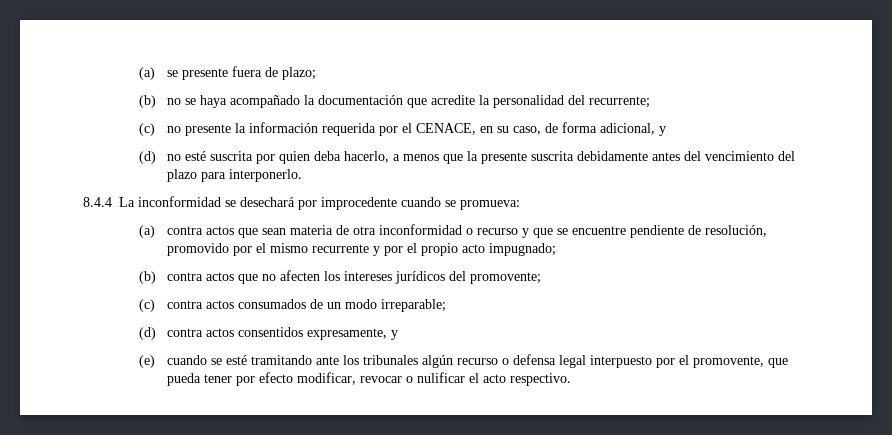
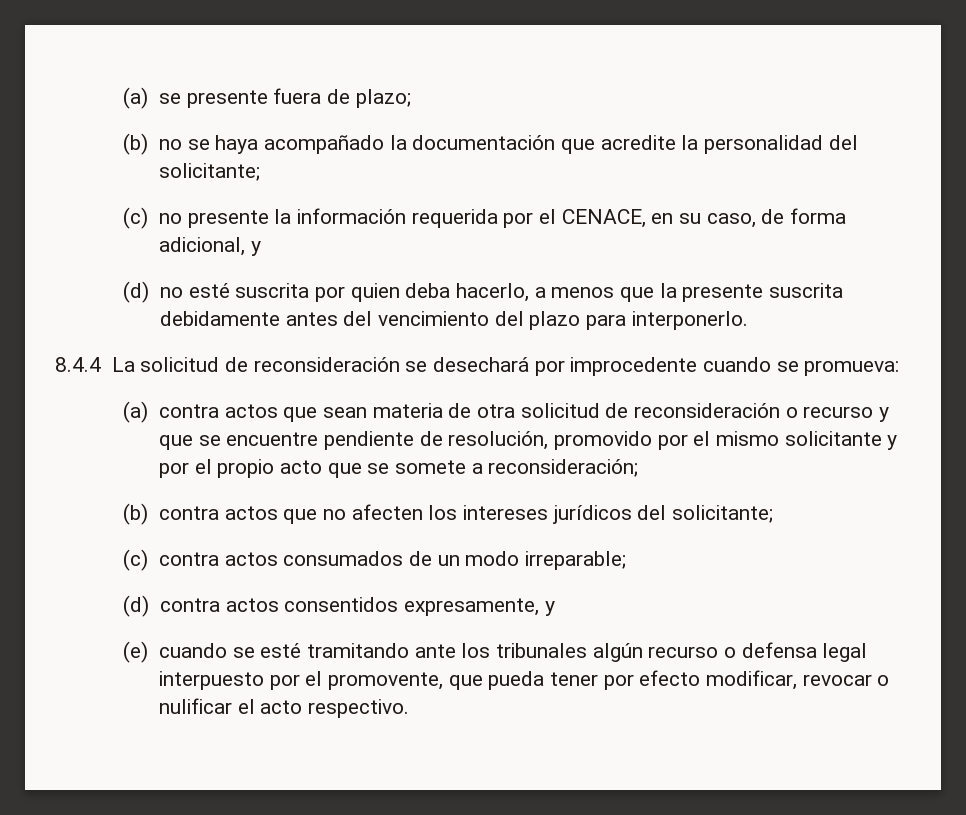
[588,96,650,108] recurrente; -> [158,163,260,181] solicitante;
[138,196,221,207] inconformidad -> [140,357,400,372] solicitud de reconsideración
[378,224,462,235] inconformidad -> [520,403,780,418] solicitud de reconsideración
[311,244,369,253] recurrente -> [784,431,882,446] solicitante
[488,243,556,256] impugnado; -> [327,459,639,478] que se somete a reconsideración;
[469,272,541,284] promovente; -> [671,505,773,523] solicitante;

